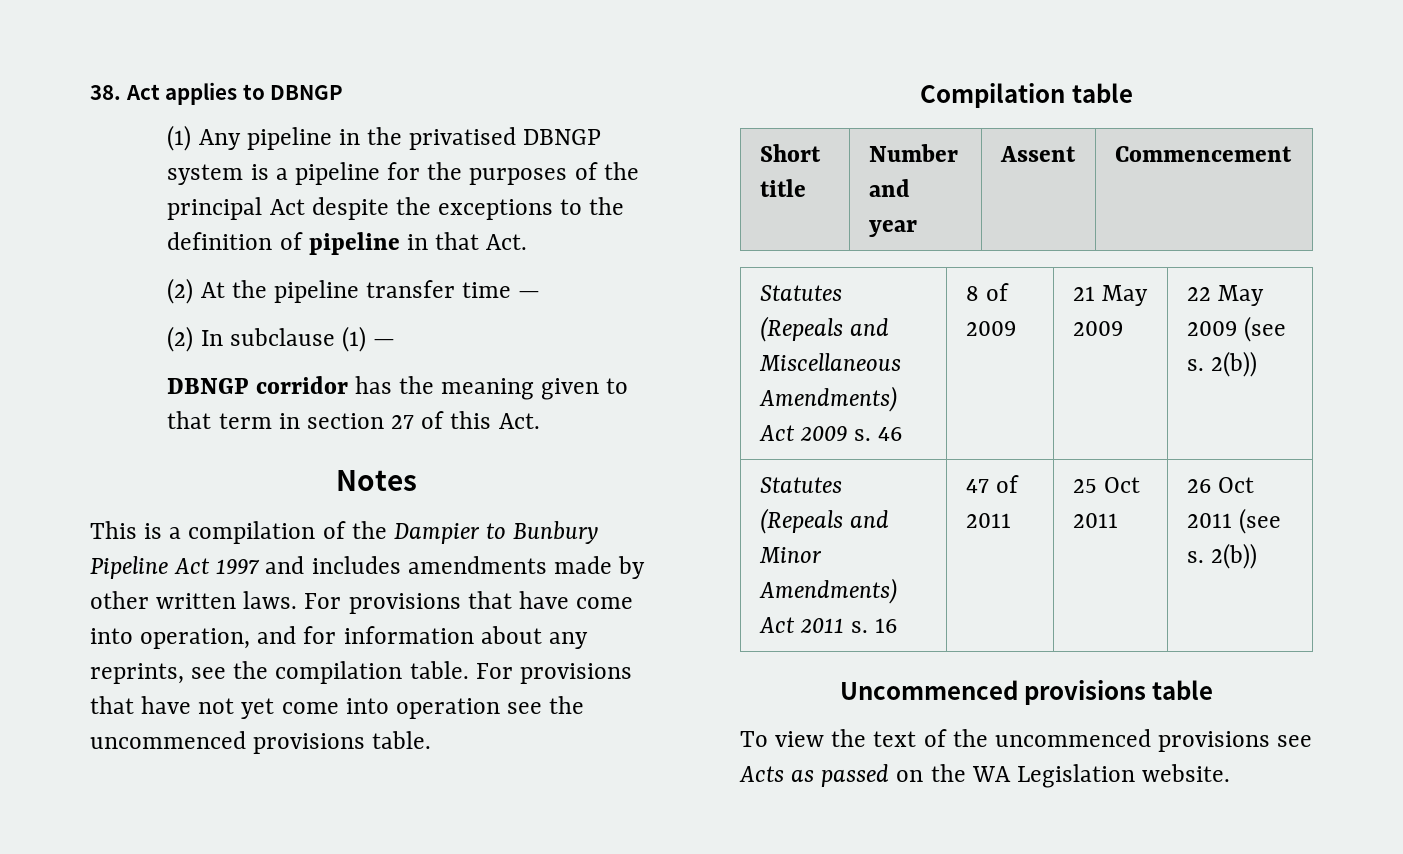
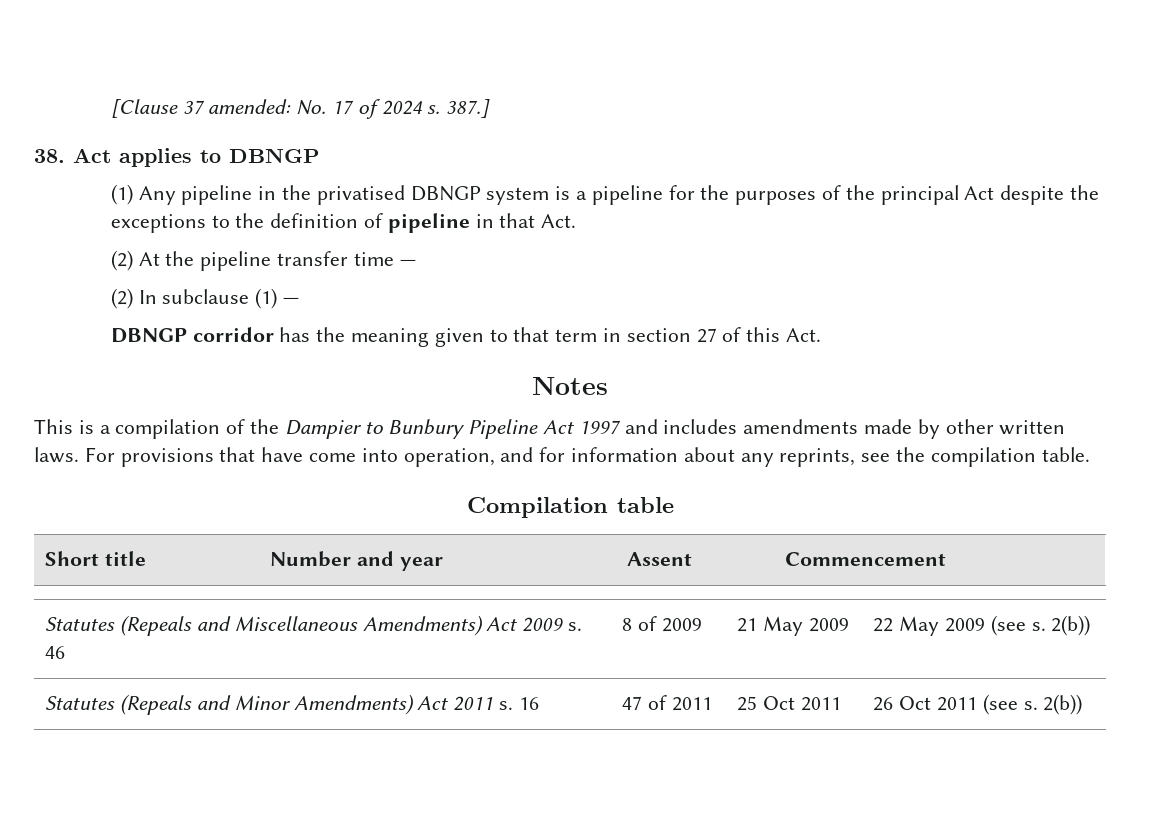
(90, 92) none -> [110,99,491,119] [Clause 37 amended: No. 17 of 2024 s. 387.] //
[475,663,632,684] [90,696,585,719] [90,731,432,754] For provisions that have not yet come into operation see the uncommenced provisions table. -> (1090, 454) none
[839,680,1214,705] [740,729,1313,752] [739,764,1231,788] // Uncommenced provisions table // To view the text of the uncommenced provisions see Acts as passed on the WA Legislation website. -> (1083, 704) none

